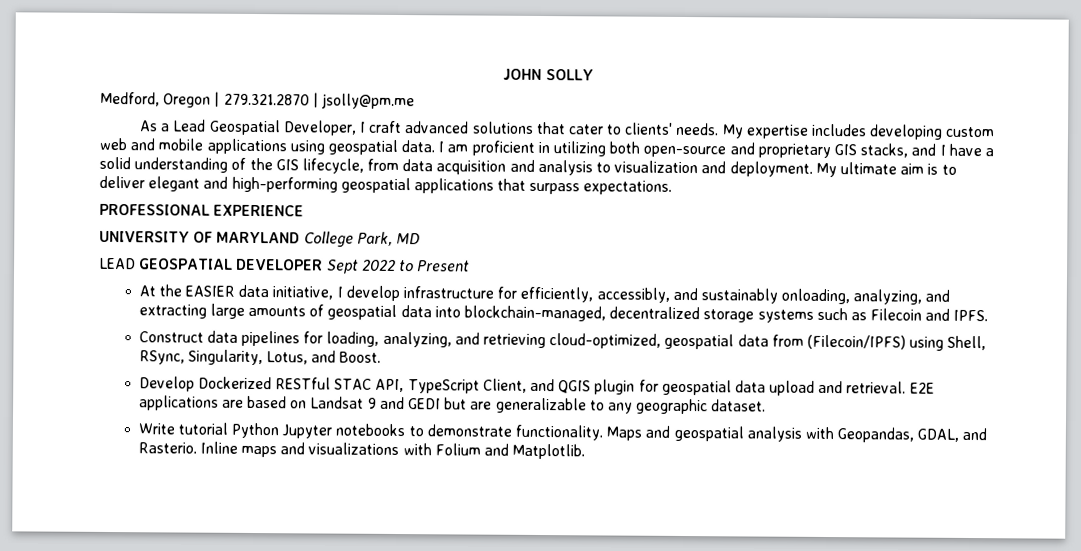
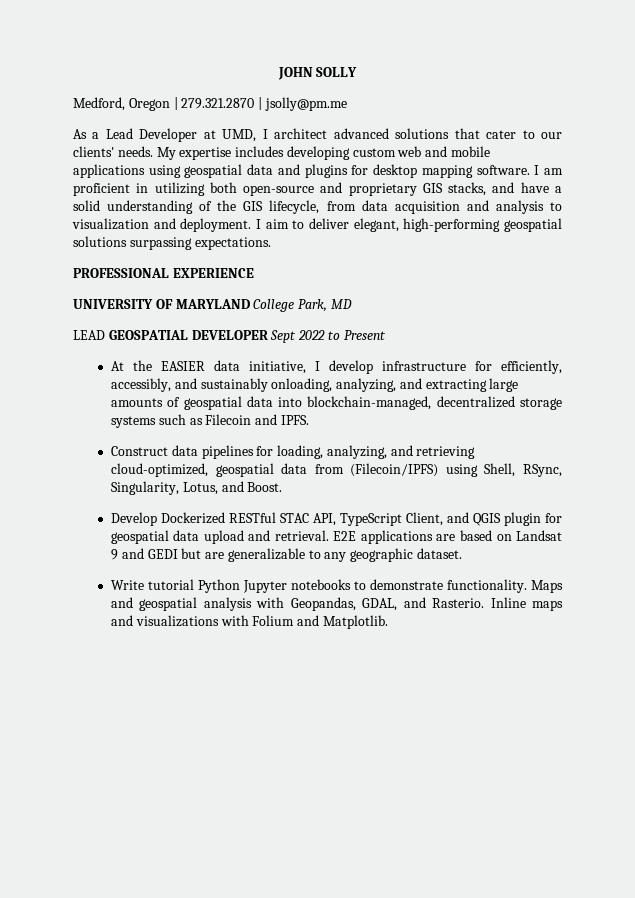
[208,119,403,136] Geospatial Developer, I craft -> [139,128,328,142] Developer at UMD, I architect
(623, 129) none -> [541,132,562,139] our
[401,140,436,153] data. -> [247,164,530,178] data and plugins for desktop mapping software.
[939,144,946,156] I -> (515, 187) none
[815,162,957,178] [99,175,581,195] My ultimate aim is to deliver elegant and high-performing geospatial applications that surpass -> [256,218,562,232] [73,236,192,250] I aim to deliver elegant, high-performing geospatial solutions surpassing

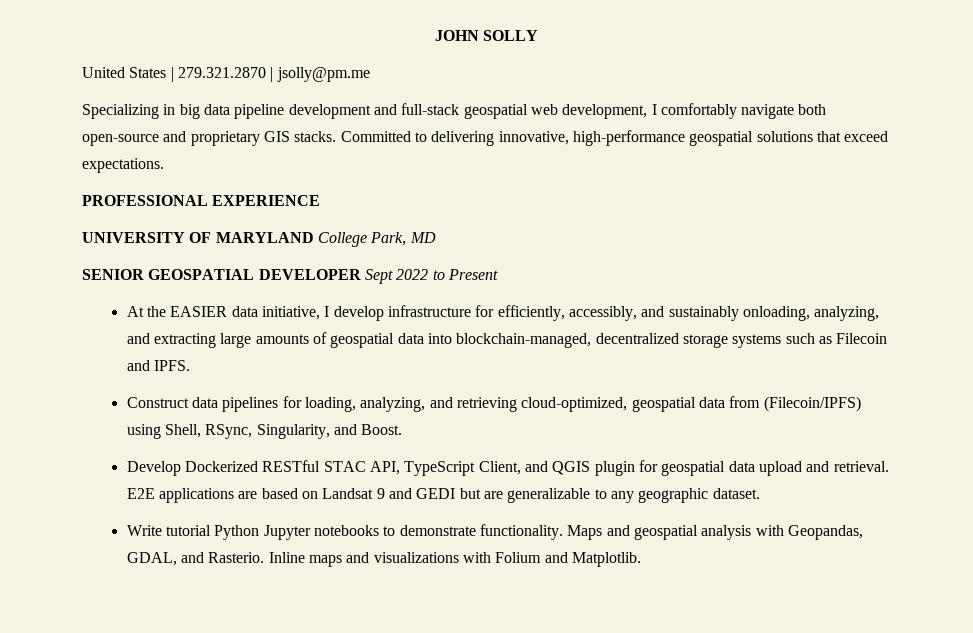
[73,97,170,111] Medford, Oregon -> [82,67,167,78] United States
[73,128,562,142] [73,146,491,160] [73,164,564,178] [73,182,205,196] As a Lead Developer at UMD, I architect advanced solutions that cater to our clients' needs. My expertise includes developing custom web and mobile applications using geospatial data and plugins for desktop mapping software. I am proficient in utilizing -> [82,103,795,119] Specializing in big data pipeline development and full-stack geospatial web development, I comfortably navigate
[448,182,562,196] [73,200,562,214] [72,218,562,232] [73,236,192,250] stacks, and have a solid understanding of the GIS lifecycle, from data acquisition and analysis to visualization and deployment. I aim to deliver elegant, high-performing geospatial solutions surpassing -> [294,130,889,146] stacks. Committed to delivering innovative, high-performance geospatial solutions that exceed
[73,330,105,340] LEAD -> [82,269,144,280] SENIOR
[182,482,218,495] Lotus, -> (330, 431) none

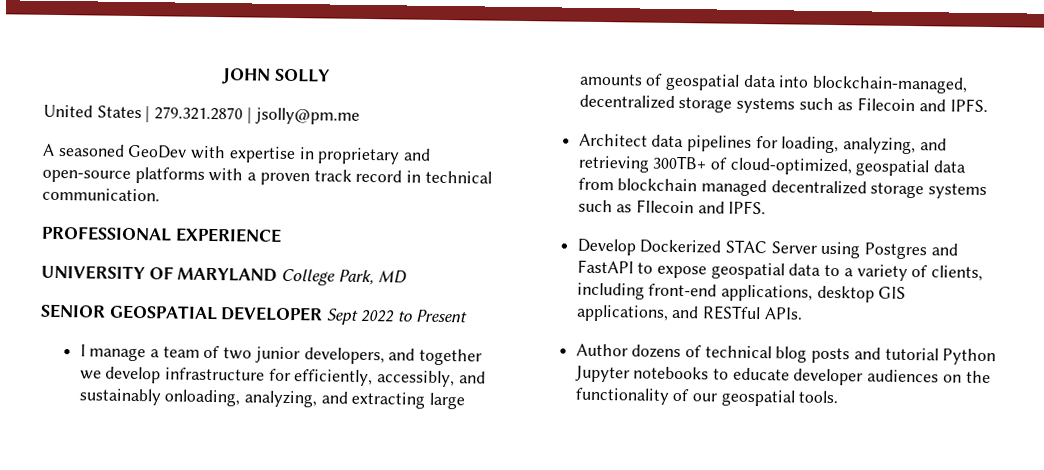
[82,103,827,119] [82,130,889,146] [82,158,164,173] Specializing in big data pipeline development and full-stack geospatial web development, I comfortably navigate both open-source and proprietary GIS stacks. Committed to delivering innovative, high-performance geospatial solutions that exceed expectations. -> [42,143,432,165] [42,166,492,186] [42,187,160,202] A seasoned GeoDev with expertise in proprietary and open-source platforms with a proven track record in technical communication.
[126,306,330,320] At the EASIER data initiative, I -> [79,344,483,366] [79,370,102,380] I manage a team of two junior developers, and together we
[126,397,189,408] Construct -> [578,133,648,147] Architect
(518, 404) none -> [652,155,728,170] 300TB+ of
[763,396,861,412] [126,424,403,439] [126,460,889,476] [126,488,760,503] [126,525,162,536] (Filecoin/IPFS) using Shell, RSync, Singularity, and Boost. // Develop Dockerized RESTful STAC API, TypeScript Client, and QGIS plugin for geospatial data upload and retrieval. E2E applications are based on Landsat 9 and GEDI but are generalizable to any geographic dataset. // Write -> [617,178,988,200] [577,199,767,215] [576,238,958,260] [576,259,984,281] [576,282,907,303] [575,304,803,322] [575,343,881,364] blockchain managed decentralized storage systems such as FIlecoin and IPFS. // Develop Dockerized STAC Server using Postgres and FastAPI to expose geospatial data to a variety of clients, including front-end applications, desktop GIS applications, and RESTful APIs. // Author dozens of technical blog posts and
[399,524,863,540] [126,552,641,567] demonstrate functionality. Maps and geospatial analysis with Geopandas, GDAL, and Rasterio. Inline maps and visualizations with Folium and Matplotlib. -> [732,367,991,386] [574,387,840,407] educate developer audiences on the functionality of our geospatial tools.

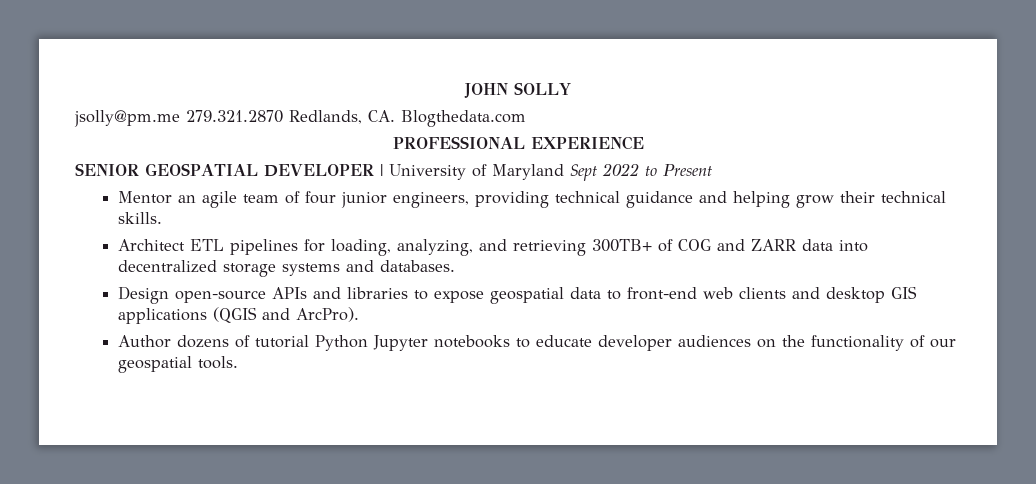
[43,104,360,125] [42,143,432,165] [42,166,492,186] [42,187,160,202] [41,225,282,243] [41,264,408,286] United States | 279.321.2870 | jsolly@pm.me // A seasoned GeoDev with expertise in proprietary and open-source platforms with a proven track record in technical communication. // PROFESSIONAL EXPERIENCE // UNIVERSITY OF MARYLAND College Park, MD -> [74,110,526,127] [392,136,644,150] jsolly@pm.me 279.321.2870 Redlands, CA. Blogthedata.com // PROFESSIONAL EXPERIENCE
(324, 314) none -> [379,164,564,180] | University of Maryland
[79,344,483,366] [79,366,486,388] [78,388,466,410] [578,73,969,94] [578,94,988,114] I manage a team of two junior developers, and together we develop infrastructure for efficiently, accessibly, and sustainably onloading, analyzing, and extracting large amounts of geospatial data into blockchain-managed, decentralized storage systems such as Filecoin and IPFS. -> [117,191,946,208] [117,212,162,224] Mentor an agile team of four junior engineers, providing technical guidance and helping grow their technical skills.
[651,134,685,148] data -> [189,239,224,251] ETL
[729,157,967,177] [577,177,988,200] [577,199,767,215] [576,238,958,260] [576,259,634,274] cloud-optimized, geospatial data from blockchain managed decentralized storage systems such as FIlecoin and IPFS. // Develop Dockerized STAC Server using Postgres and FastAPI -> [677,239,868,252] [117,260,455,277] [117,286,408,304] COG and ZARR data into decentralized storage systems and databases. // Design open-source APIs and libraries
[843,264,984,281] [576,282,907,303] [575,304,803,322] a variety of clients, including front-end applications, desktop GIS applications, and RESTful APIs. -> [626,286,917,303] [117,307,359,324] front-end web clients and desktop GIS applications (QGIS and ArcPro).
[704,345,881,364] technical blog posts and -> (250, 341) none

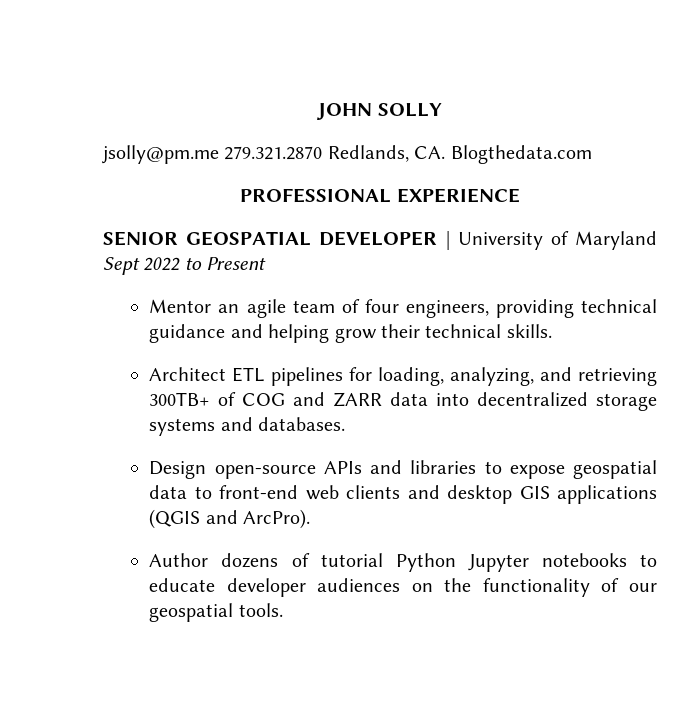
[340,192,387,208] junior -> (399, 306) none

